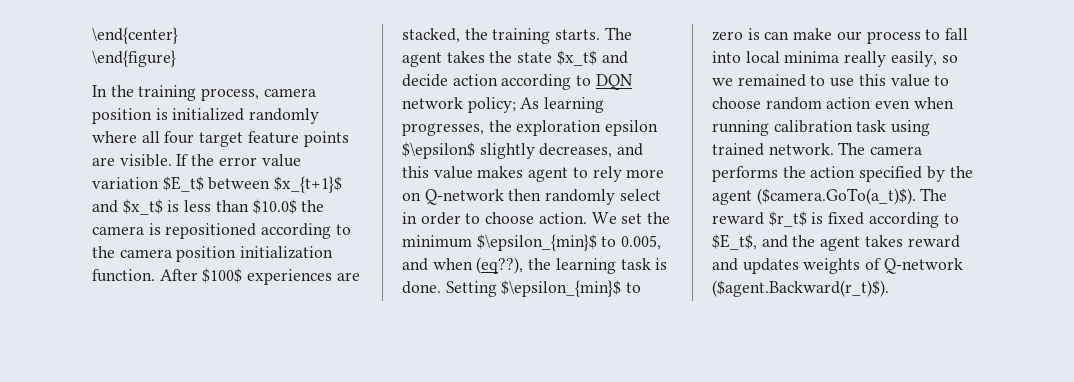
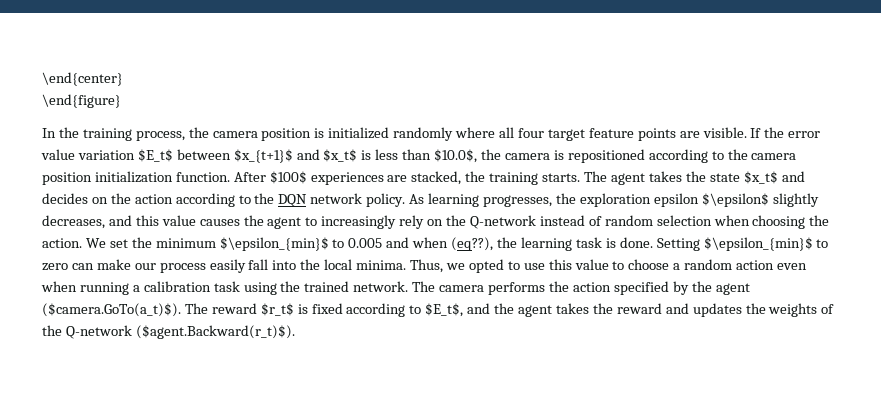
(260, 94) none -> [188,127,209,138] the
[252,199,297,214] $10.0$ -> [434,149,478,163] $10.0$,
[402,74,448,87] decide -> [42,193,131,204] decides on the
(592, 80) none -> [254,193,275,204] the
[467,97,516,113] policy; -> [366,193,406,207] policy.
[477,166,665,182] [402,189,661,205] [402,212,535,225] makes agent to rely more on Q-network then randomly select in order to choose -> [199,215,830,229] causes the agent to increasingly rely on the Q-network instead of random selection when choosing the
[621,235,662,250] 0.005, -> [348,238,383,248] 0.005
[747,28,760,40] is -> (68, 267) none
[925,29,941,40] to -> [209,259,246,273] easily
[745,51,958,67] [712,74,806,87] local minima really easily, so we remained -> [300,259,504,273] the local minima. Thus, we opted
(761, 103) none -> [673,263,681,270] a
(769, 128) none -> [132,285,140,292] a
(931, 128) none -> [280,281,301,292] the
(903, 241) none -> [592,303,613,314] the
(799, 266) none -> [745,303,766,314] the
(882, 264) none -> [42,325,62,336] the

